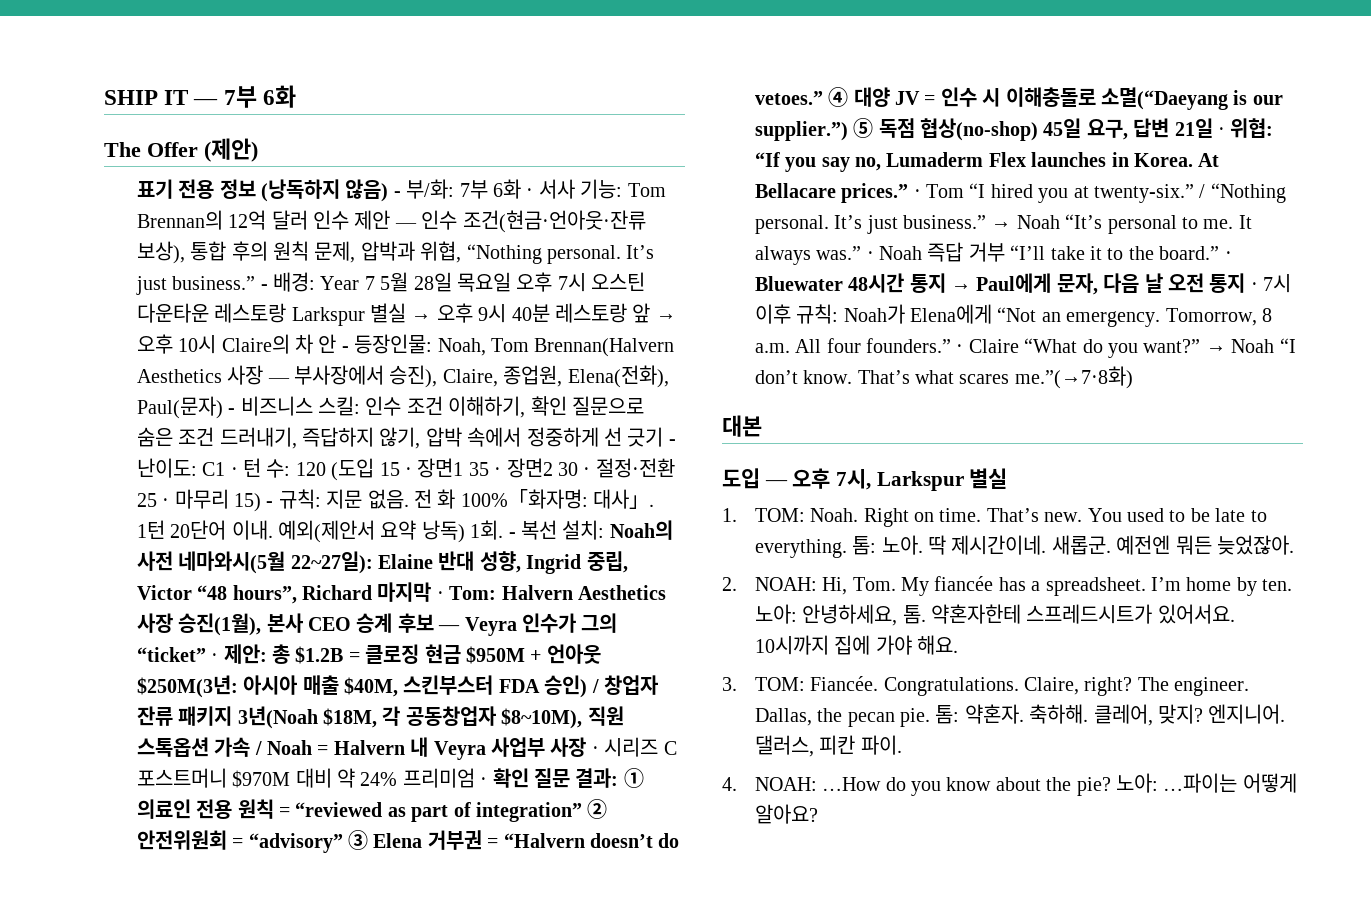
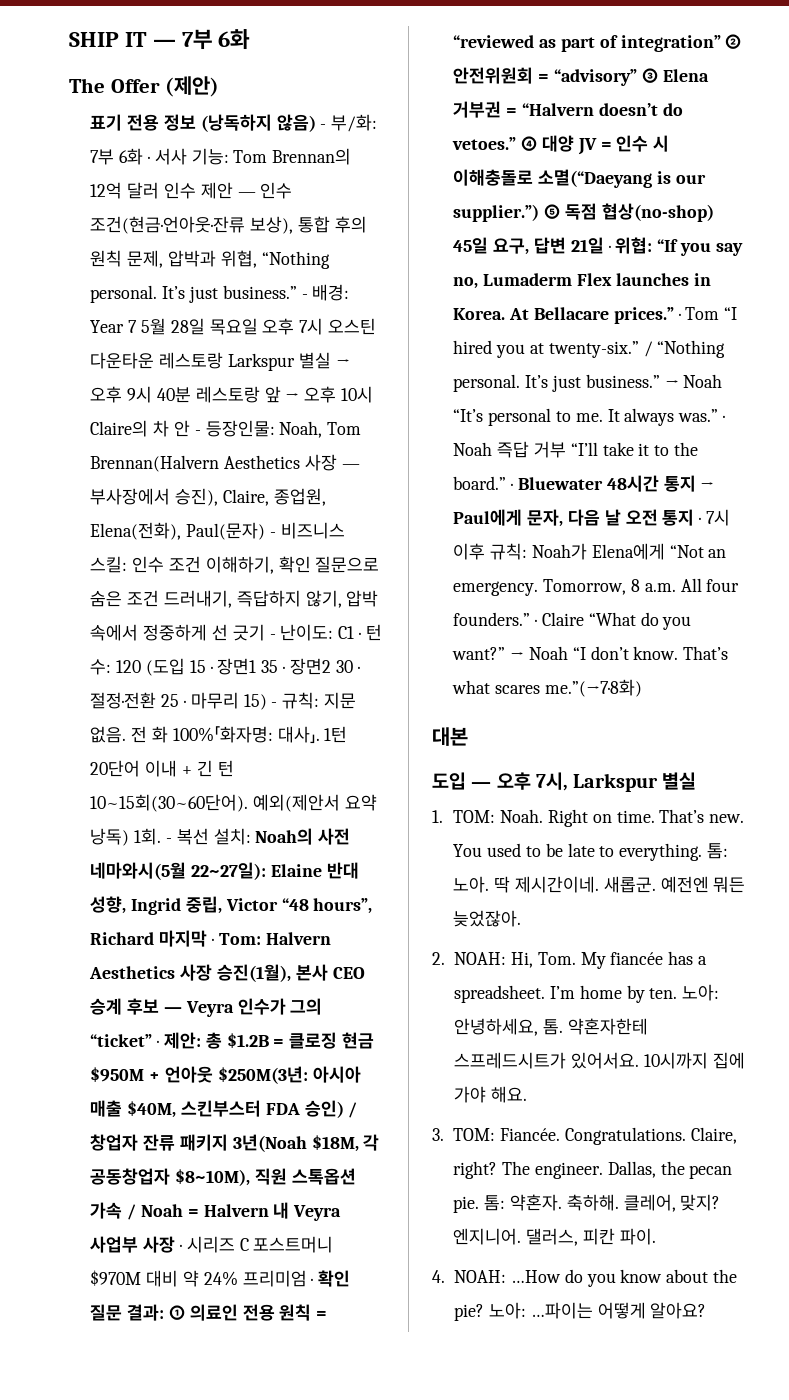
[231,520,273,540] 이내. -> [145,760,234,777] [90,794,249,812] 이내 + 긴 턴 10~15회(30~60단어).

